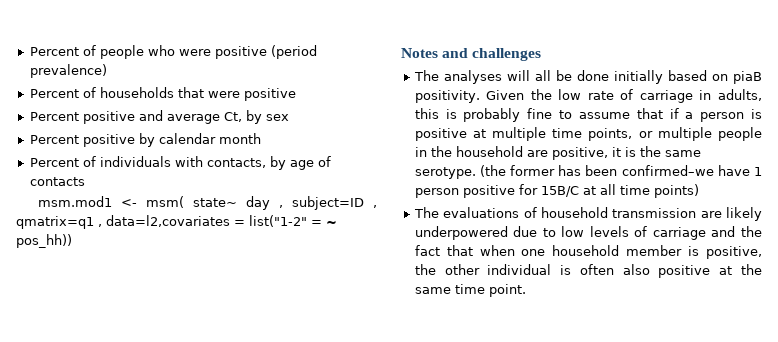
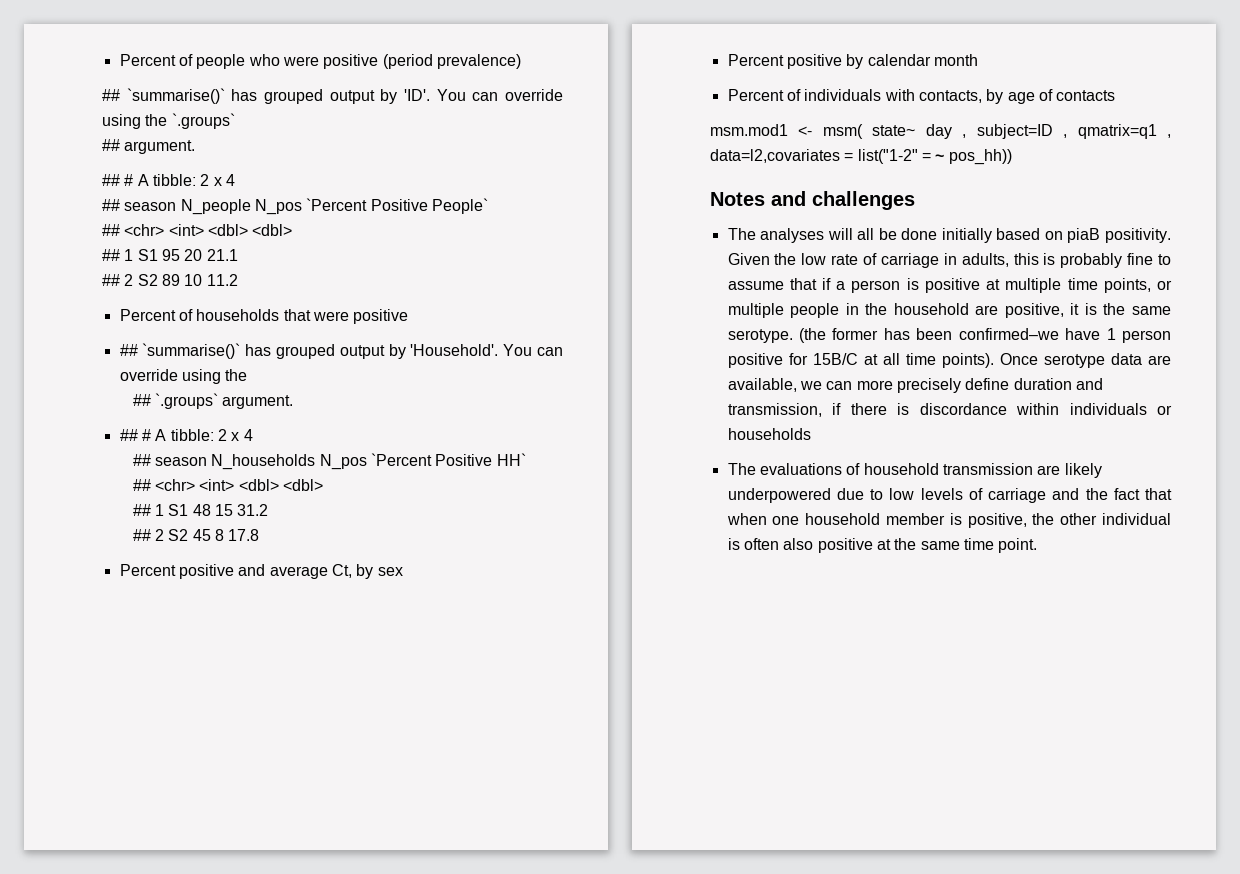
(107, 71) none -> [102,88,563,104] [102,113,235,129] [102,139,196,154] [102,174,235,186] [102,198,488,215] [102,224,293,236] [102,249,238,261] [102,274,238,286] // ## `summarise()` has grouped output by 'ID'. You can override using the `.groups` // ## argument. // ## # A tibble: 2 x 4 // ## season N_people N_pos `Percent Positive People` // ## <chr> <int> <dbl> <dbl> // ## 1 S1 95 20 21.1 // ## 2 S2 89 10 11.2
(296, 94) none -> [119,343,563,359] [119,369,248,384] [132,393,294,409] [119,429,253,441] [132,453,526,470] [132,479,323,491] [132,504,269,516] [132,529,260,541] // ## `summarise()` has grouped output by 'Household'. You can override using the // ## `.groups` argument. // ## # A tibble: 2 x 4 // ## season N_households N_pos `Percent Positive HH` // ## <chr> <int> <dbl> <dbl> // ## 1 S1 48 15 31.2 // ## 2 S2 45 8 17.8
[653,184,699,198] points) -> [941,353,1171,368] [727,378,1103,393] [727,403,1172,417] [727,428,811,440] points). Once serotype data are available, we can more precisely define duration and transmission, if there is discordance within individuals or households

